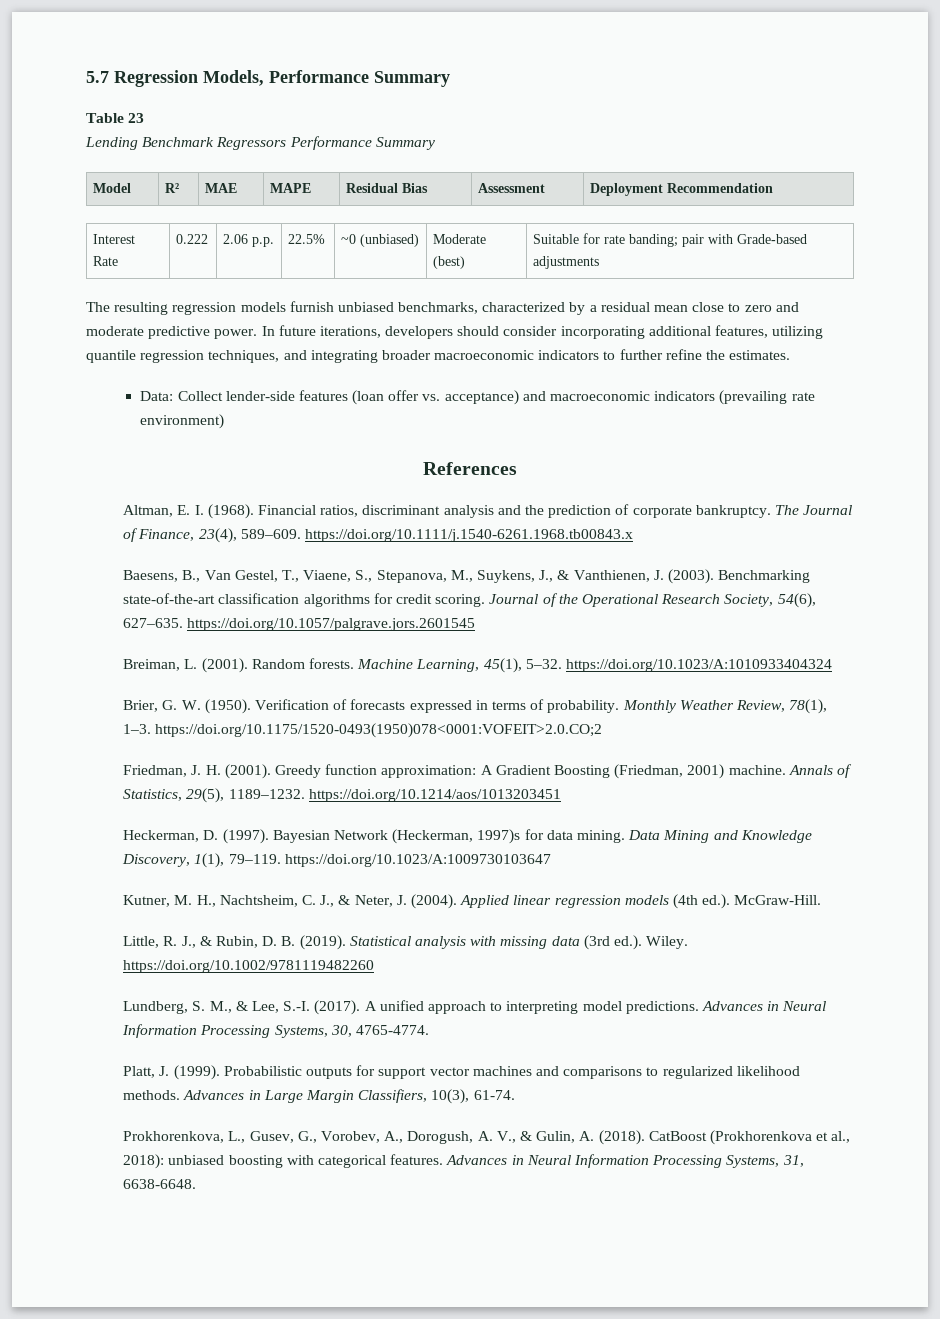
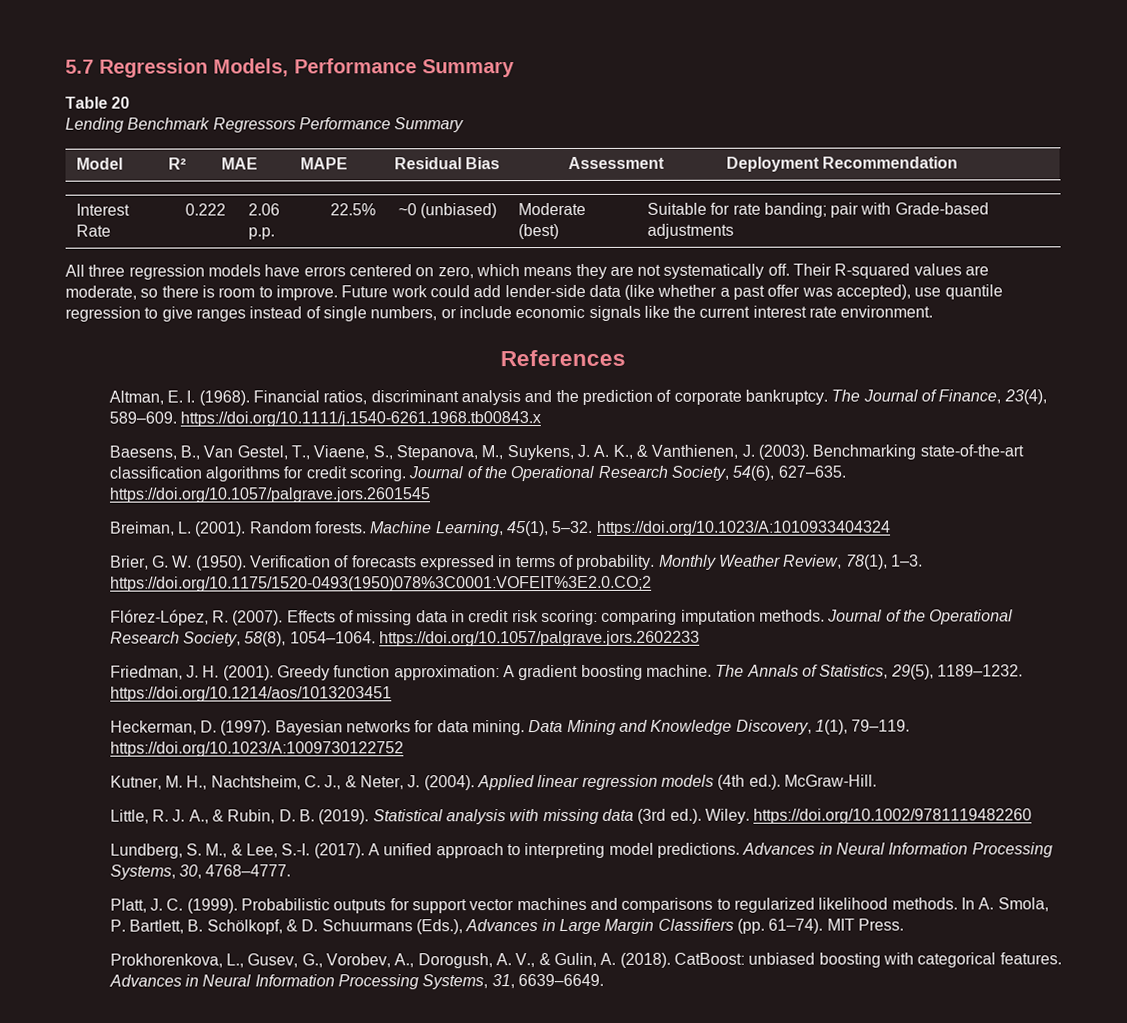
[128,113,145,123] 23 -> [111,96,131,109] 20
[86,301,799,315] [86,325,824,339] [86,349,791,363] [140,390,815,405] [140,414,225,429] The resulting regression models furnish unbiased benchmarks, characterized by a residual mean close to zero and moderate predictive power. In future iterations, developers should consider incorporating additional features, utilizing quantile regression techniques, and integrating broader macroeconomic indicators to further refine the estimates. // Data: Collect lender-side features (loan offer vs. acceptance) and macroeconomic indicators (prevailing rate environment) -> [65,263,990,280] [65,284,1003,301] [65,305,934,322] All three regression models have errors centered on zero, which means they are not systematically off. Their R-squared values are moderate, so there is room to improve. Future work could add lender-side data (like whether a past offer was accepted), use quantile regression to give ranges instead of single numbers, or include economic signals like the current interest rate environment.
[539,570,554,582] J., -> [576,444,633,459] J. A. K.,
[155,723,603,738] https://doi.org/10.1175/1520-0493(1950)078<0001:VOFEIT>2.0.CO;2 -> [109,575,652,592] [109,609,1014,626] [109,630,701,647] https://doi.org/10.1175/1520-0493(1950)078%3C0001:VOFEIT%3E2.0.CO;2 // Flórez-López, R. (2007). Effects of missing data in credit risk scoring: comparing imputation methods. Journal of the Operational Research Society, 58(8), 1054–1064. https://doi.org/10.1057/palgrave.jors.2602233
[495,764,786,779] Gradient Boosting (Friedman, 2001) machine. -> [518,664,745,681] gradient boosting machine. The
[334,829,521,844] Network (Heckerman, 1997)s -> [346,720,412,733] networks
[284,854,551,867] https://doi.org/10.1023/A:1009730103647 -> [109,741,404,757] https://doi.org/10.1023/A:1009730122752
[181,936,196,948] J., -> [172,809,209,824] J. A.,
[356,1025,430,1035] 4765-4774. -> [205,864,292,877] 4768–4777.
(170, 1071) none -> [166,898,184,911] C.
[183,1089,515,1104] Advances in Large Margin Classifiers, 10(3), 61-74. -> [960,897,1049,912] [109,918,904,935] In A. Smola, P. Bartlett, B. Schölkopf, & D. Schuurmans (Eds.), Advances in Large Margin Classifiers (pp. 61–74). MIT Press.
[648,1130,851,1145] [123,1154,165,1169] CatBoost (Prokhorenkova et al., 2018): -> [673,952,745,965] CatBoost:
[123,1179,197,1189] 6638-6648. -> [518,973,605,987] 6639–6649.

